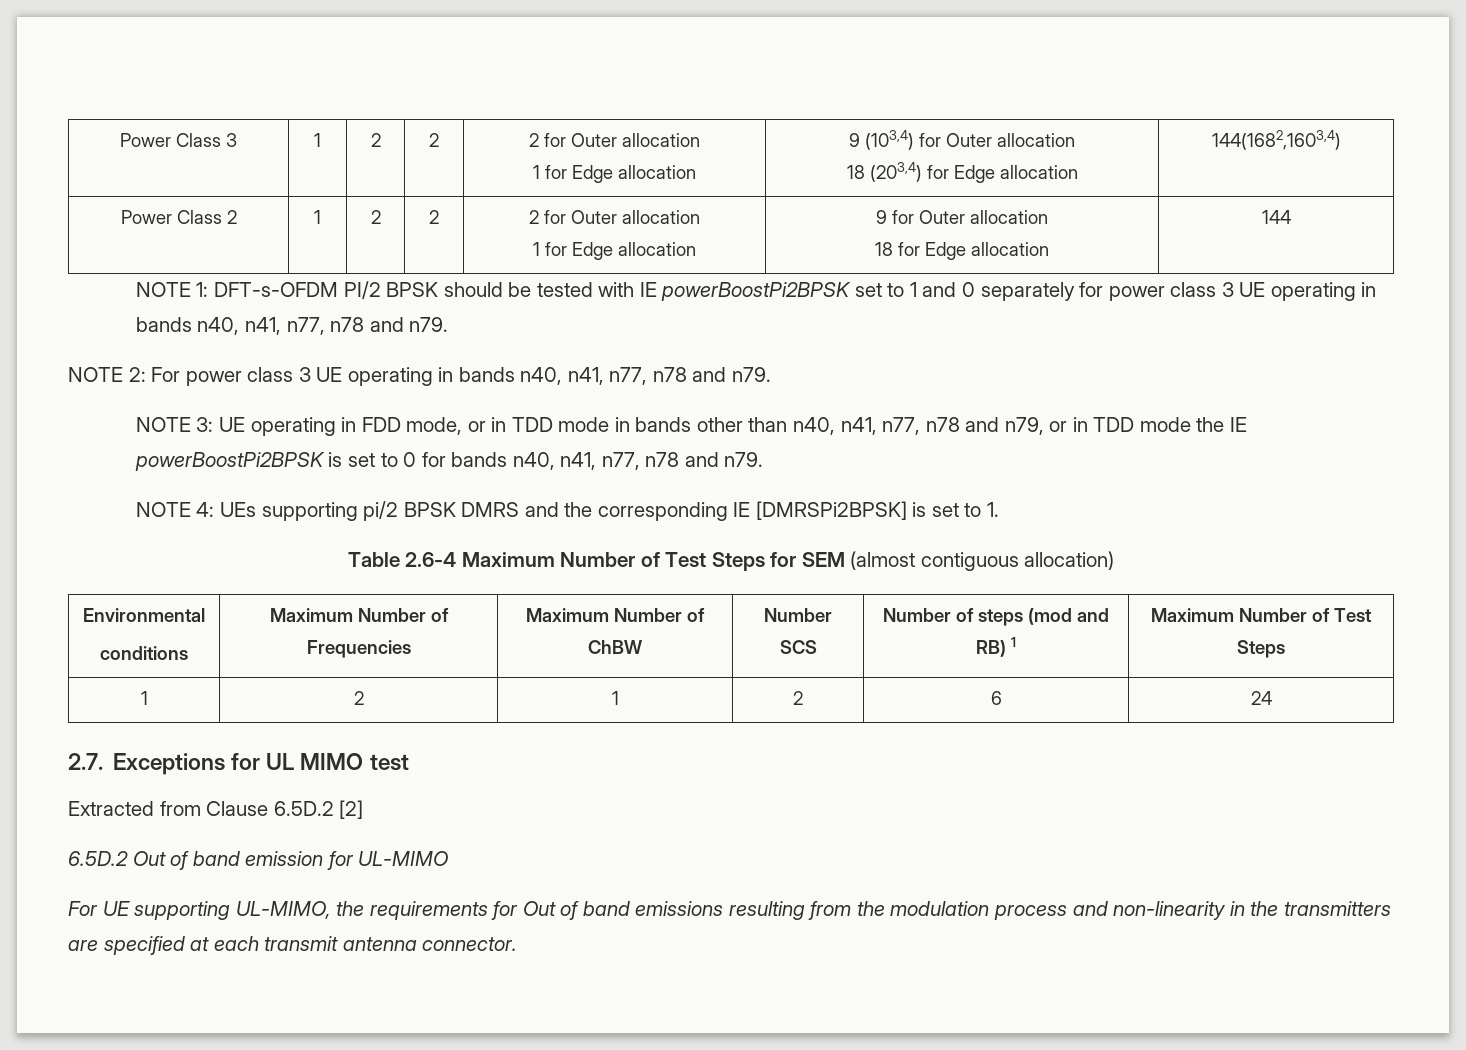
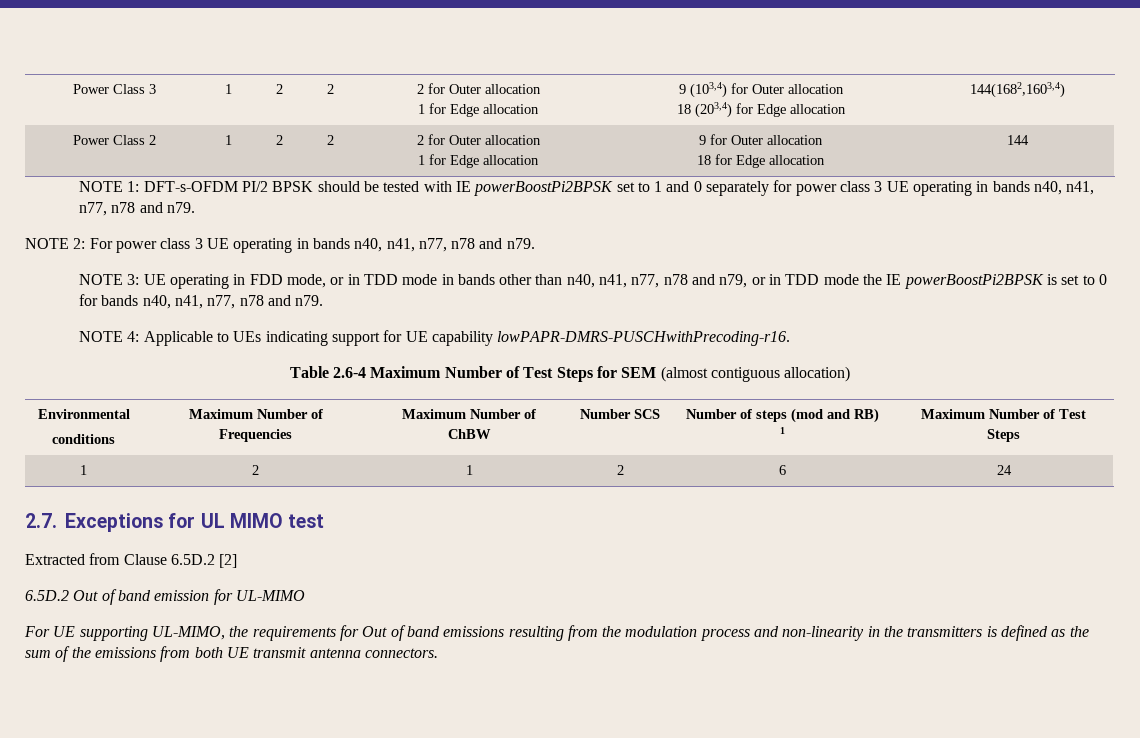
[220,501,999,521] UEs supporting pi/2 BPSK DMRS and the corresponding IE [DMRSPi2BPSK] is set to 1. -> [143,330,791,346] Applicable to UEs indicating support for UE capability lowPAPR-DMRS-PUSCHwithPrecoding-r16.
[68,936,259,955] are specified at each -> [986,625,1089,641] [25,646,249,662] is defined as the sum of the emissions from both UE
[422,937,518,951] connector. -> [364,648,438,658] connectors.

